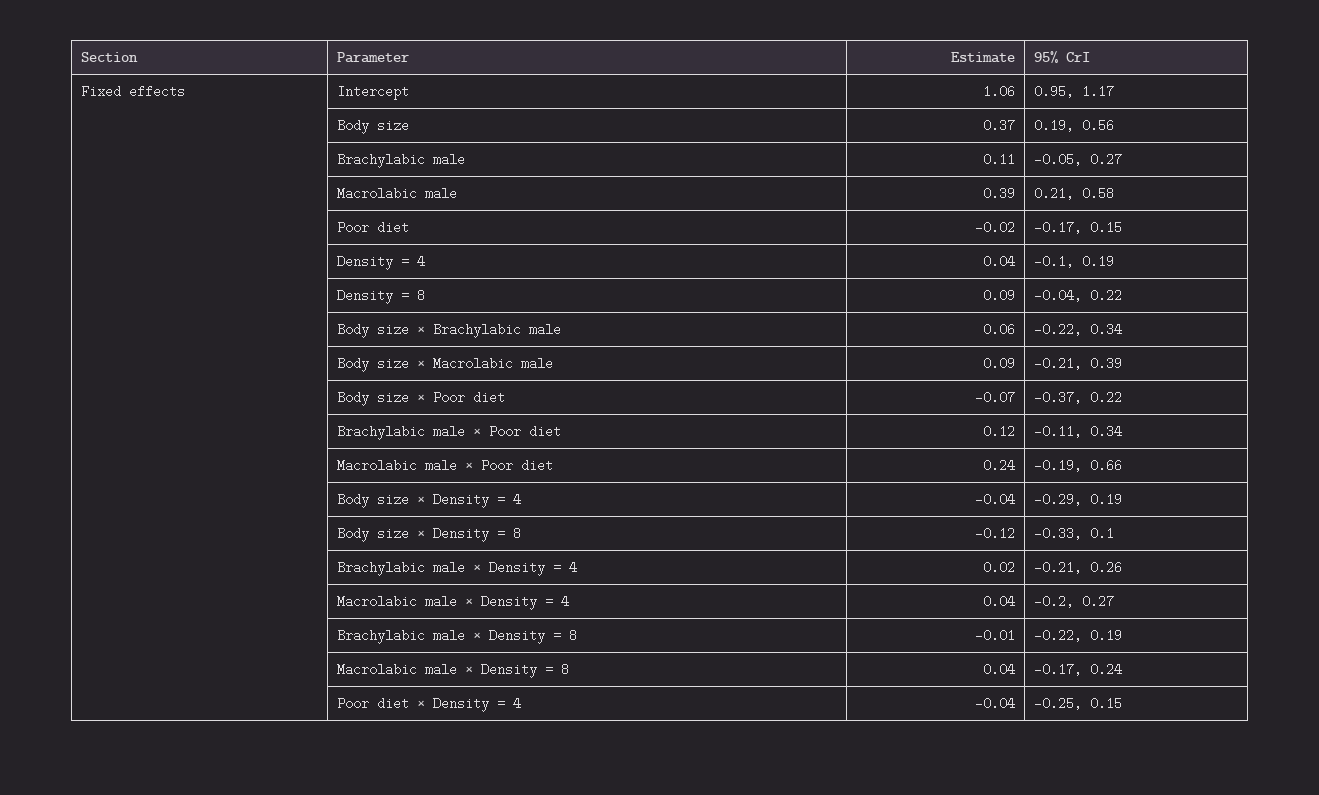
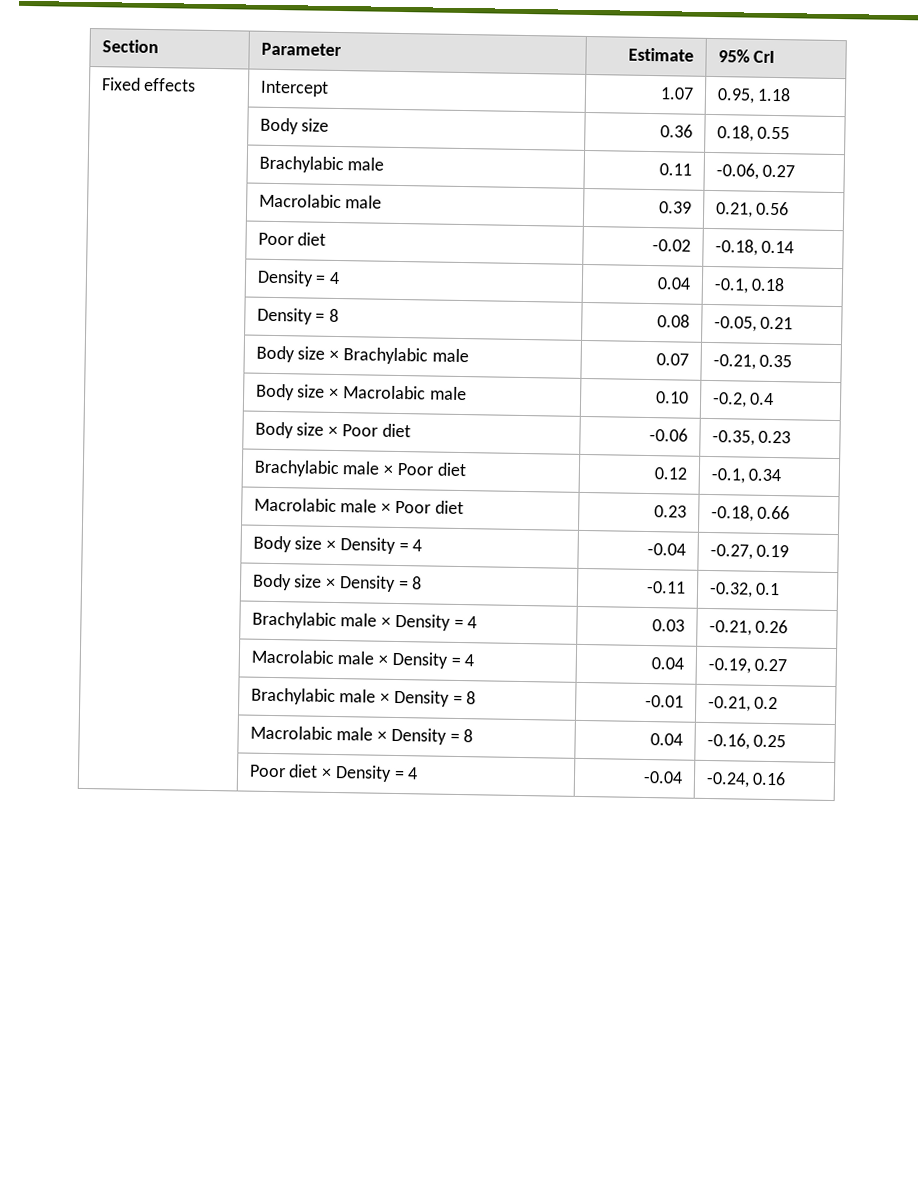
[983,85,1016,98] 1.06 -> [660,87,695,100] 1.07
[1081,85,1114,98] 1.17 -> [757,87,792,102] 1.18
[983,119,1016,132] [1033,119,1114,132] 0.37 | 0.19, 0.56 -> [660,124,694,138] [716,125,791,142] 0.36 | 0.18, 0.55
[1033,153,1082,166] -0.05, -> [715,163,759,180] -0.06,
[1081,187,1114,200] 0.58 -> [756,201,790,216] 0.56
[1033,221,1122,234] -0.17, 0.15 -> [714,239,795,256] -0.18, 0.14
[1081,255,1114,268] [336,289,425,304] [983,289,1016,302] [1033,289,1122,302] 0.19 // | Density = 8 | 0.09 | -0.04, 0.22 -> [751,277,786,292] [256,307,340,325] [657,314,691,328] [713,316,794,332] 0.18 // | Density = 8 | 0.08 | -0.05, 0.21
[983,323,1016,336] [1033,323,1122,336] 0.06 | -0.22, 0.34 -> [656,353,690,366] [712,354,793,370] 0.07 | -0.21, 0.35
[983,357,1016,370] [1033,357,1122,370] 0.09 | -0.21, 0.39 -> [656,391,690,404] [711,392,775,408] 0.10 | -0.2, 0.4
[975,391,1016,404] [1033,391,1122,404] -0.07 | -0.37, 0.22 -> [649,428,689,442] [711,430,792,446] -0.06 | -0.35, 0.23
[1033,425,1082,438] -0.11, -> [710,468,745,484] -0.1,
[983,459,1016,472] [1033,459,1082,472] 0.24 | -0.19, -> [654,505,688,518] [710,505,754,522] 0.23 | -0.18,
[1033,493,1082,506] -0.29, -> [709,544,753,560] -0.27,
[975,527,1016,540] [1033,527,1082,540] -0.12 | -0.33, -> [646,581,687,594] [708,582,753,598] -0.11 | -0.32,
[983,561,1016,574] 0.02 -> [652,619,686,632] 0.03
[1033,595,1074,608] -0.2, -> [707,657,751,674] -0.19,
[1033,629,1122,642] -0.22, 0.19 -> [707,695,779,712] -0.21, 0.2
[1033,663,1122,676] -0.17, 0.24 -> [706,732,787,750] -0.16, 0.25
[1033,697,1122,710] -0.25, 0.15 -> [705,771,787,788] -0.24, 0.16

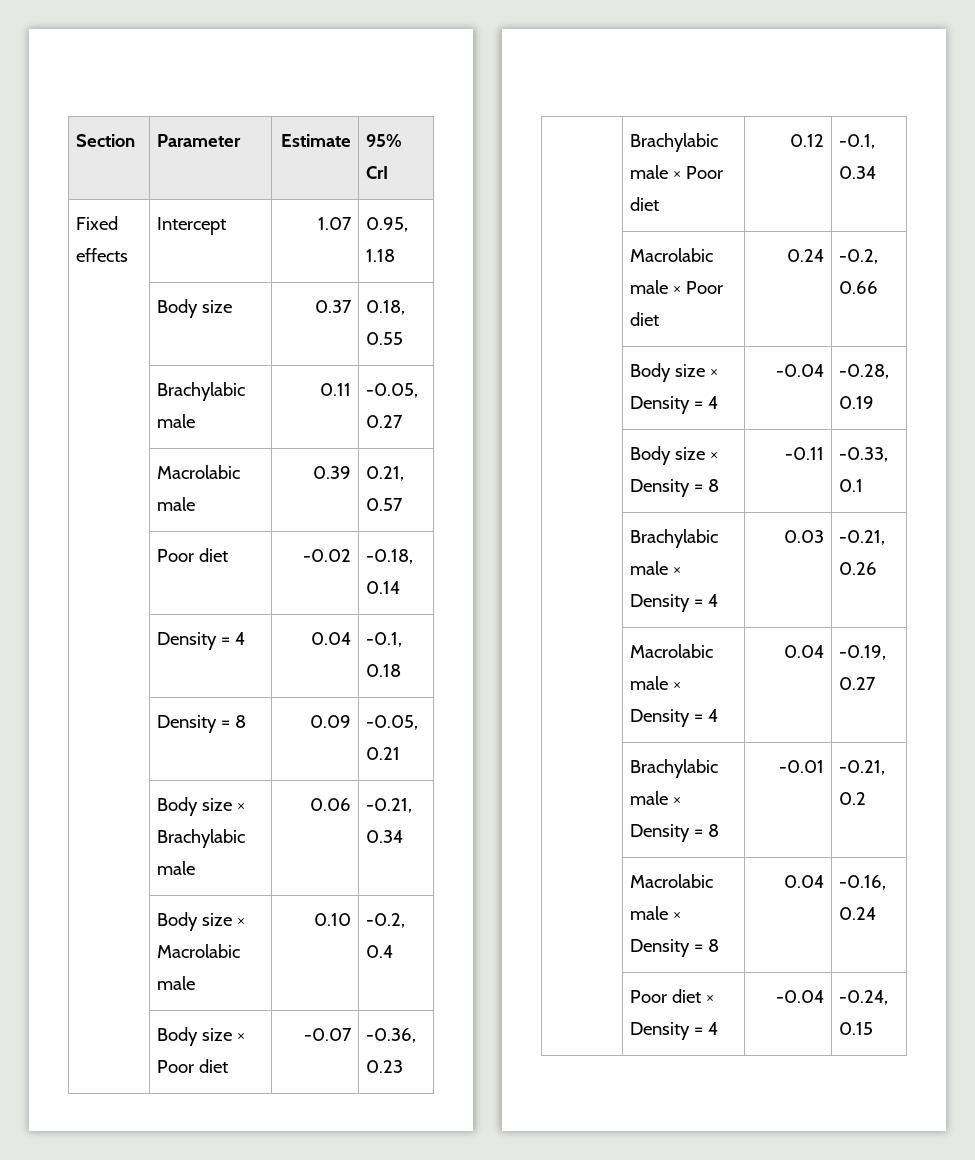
[660,124,694,138] 0.36 -> [314,300,352,313] 0.37
[715,163,759,180] -0.06, -> [366,383,419,398] -0.05,
[756,201,790,216] 0.56 -> [366,498,404,511] 0.57
[657,314,691,328] 0.08 -> [309,715,351,728] 0.09
[656,353,690,366] [712,354,793,370] 0.07 | -0.21, 0.35 -> [309,798,351,811] [366,798,413,813] [366,830,404,843] 0.06 | -0.21, 0.34
[649,428,689,442] [711,430,755,446] -0.06 | -0.35, -> [303,1028,352,1041] [366,1028,417,1043] -0.07 | -0.36,
[654,505,688,518] [710,505,754,522] 0.23 | -0.18, -> [786,249,824,262] [839,249,879,264] 0.24 | -0.2,
[709,544,753,560] -0.27, -> [839,364,890,379] -0.28,
[708,582,753,598] -0.32, -> [839,447,889,462] -0.33,
[753,734,787,748] 0.25 -> [839,907,877,920] 0.24
[752,771,787,786] 0.16 -> [839,1022,874,1035] 0.15

